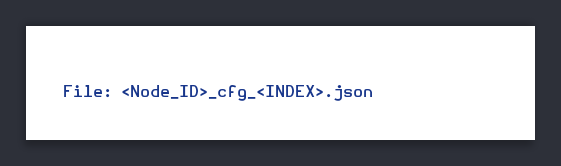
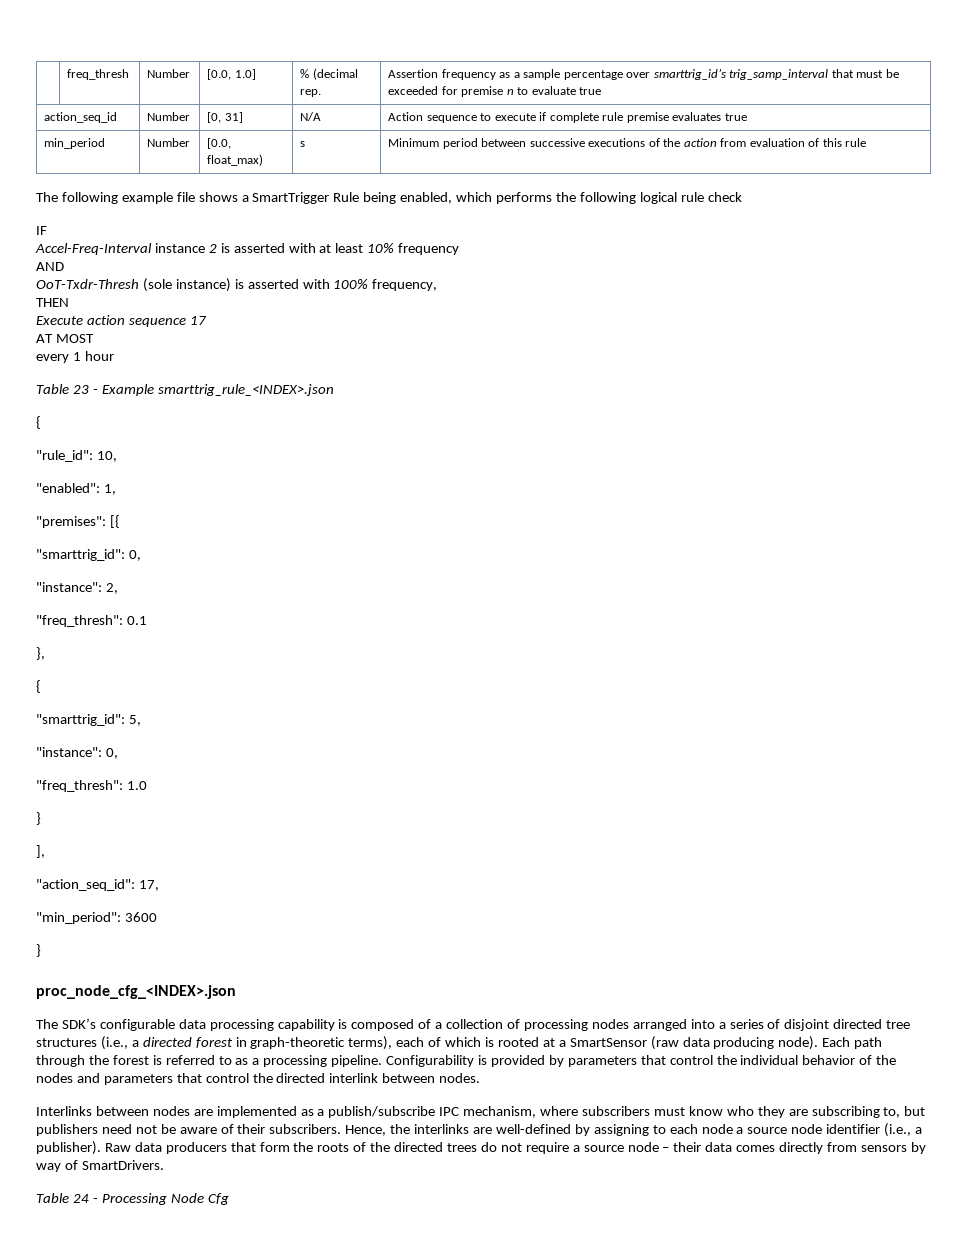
[63,85,373,101] File: <Node_ID>_cfg_<INDEX>.json -> [67,69,130,80] [147,69,191,78] [207,69,256,80] [300,68,358,80] [300,89,322,97] [388,68,899,80] [388,86,602,97] [44,112,118,123] [147,112,191,121] [207,112,243,123] [300,112,322,121] [388,112,747,123] [44,138,106,149] [147,138,191,147] [207,138,232,149] [207,154,264,166] [300,141,306,147] [388,138,867,149] [36,192,742,204] [36,226,47,235] [35,243,460,255] [36,262,64,271] [36,278,438,292] [36,298,69,307] [36,315,207,327] [36,334,94,343] [36,351,114,363] [36,384,334,396] [36,416,41,429] [36,450,117,462] [36,483,116,495] [36,515,120,528] [36,549,141,561] [36,582,118,594] [36,615,147,627] [36,647,45,660] [36,680,41,693] [36,714,141,726] [36,747,118,759] [36,780,147,792] [36,812,41,825] [36,845,45,858] [36,879,159,891] [36,912,157,924] [36,944,41,957] [36,985,236,999] [36,1018,911,1031] [36,1036,883,1050] [36,1055,897,1067] [36,1073,481,1085] [36,1106,926,1118] [36,1123,923,1137] [36,1141,926,1155] [36,1160,164,1172] [36,1193,229,1205] | freq_thresh | Number | [0.0, 1.0] | % (decimal rep. | Assertion frequency as a sample percentage over smarttrig_id’s trig_samp_interval that must be exceeded for premise n to evaluate true // action_seq_id | Number | [0, 31] | N/A | Action sequence to execute if complete rule premise evaluates true // min_period | Number | [0.0, float_max) | s | Minimum period between successive executions of the action from evaluation of this rule // The following example file shows a SmartTrigger Rule being enabled, which performs the following logical rule check // IF // Accel-Freq-Interval instance 2 is asserted with at least 10% frequency // AND // OoT-Txdr-Thresh (sole instance) is asserted with 100% frequency, // THEN // Execute action sequence 17 // AT MOST // every 1 hour // Table 23 - Example smarttrig_rule_<INDEX>.json // { // "rule_id": 10, // "enabled": 1, // "premises": [{ // "smarttrig_id": 0, // "instance": 2, // "freq_thresh": 0.1 // }, // { // "smarttrig_id": 5, // "instance": 0, // "freq_thresh": 1.0 // } // ], // "action_seq_id": 17, // "min_period": 3600 // } // proc_node_cfg_<INDEX>.json // The SDK’s configurable data processing capability is composed of a collection of processing nodes arranged into a series of disjoint directed tree structures (i.e., a directed forest in graph-theoretic terms), each of which is rooted at a SmartSensor (raw data producing node). Each path through the forest is referred to as a processing pipeline. Configurability is provided by parameters that control the individual behavior of the nodes and parameters that control the directed interlink between nodes. // Interlinks between nodes are implemented as a publish/subscribe IPC mechanism, where subscribers must know who they are subscribing to, but publishers need not be aware of their subscribers. Hence, the interlinks are well-defined by assigning to each node a source node identifier (i.e., a publisher). Raw data producers that form the roots of the directed trees do not require a source node – their data comes directly from sensors by way of SmartDrivers. // Table 24 - Processing Node Cfg

